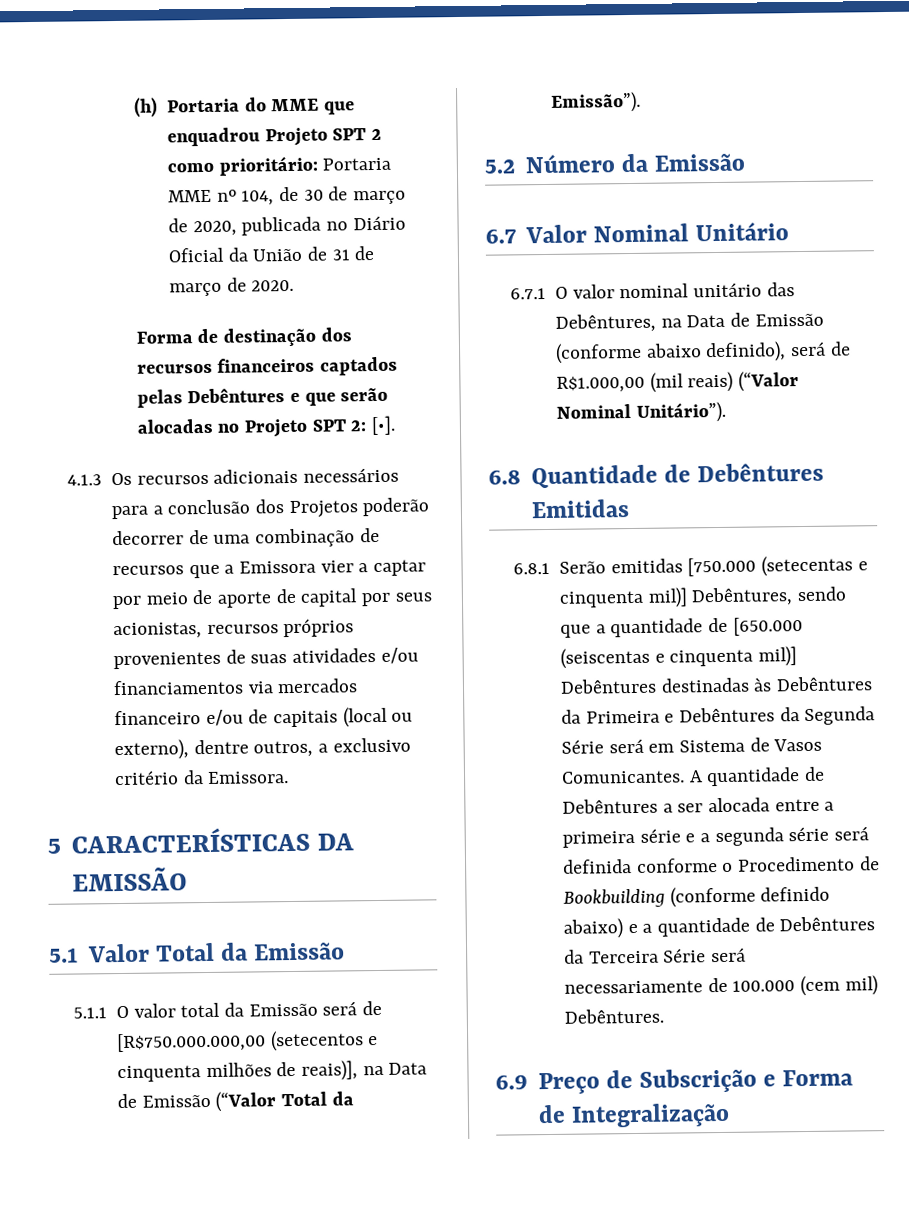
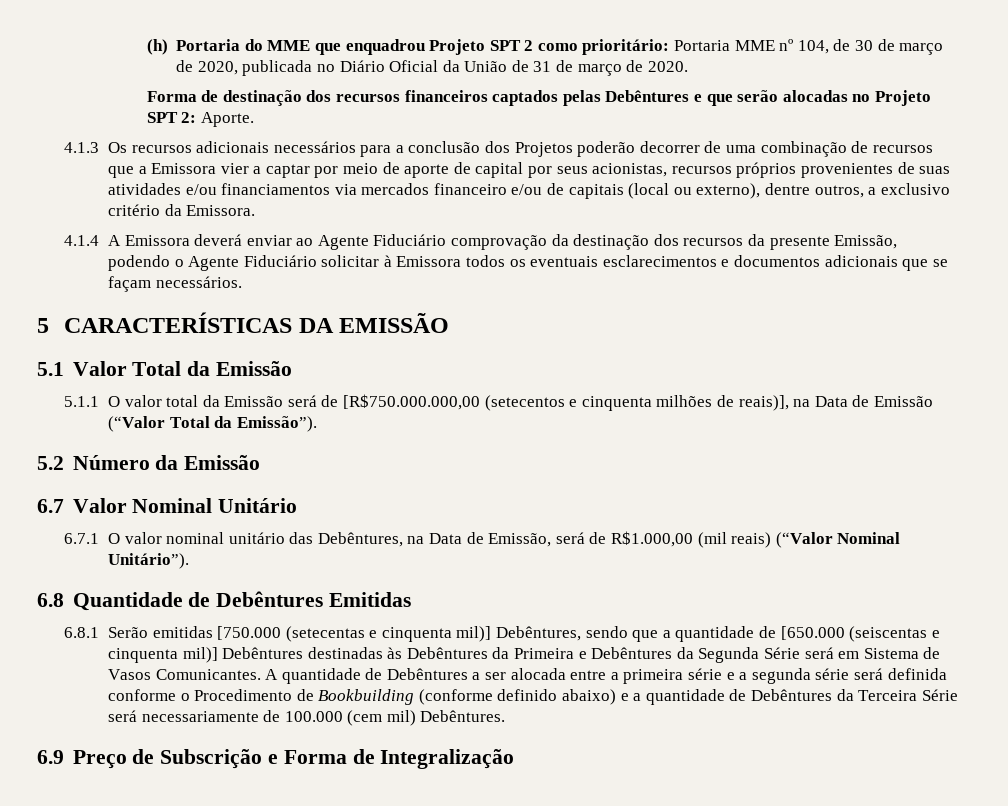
[370,415,396,436] [•]. -> [200,112,254,127] Aporte.
(290, 777) none -> [64,234,898,250] [107,255,948,271] [107,276,242,292] // 4.1.4 A Emissora deverá enviar ao Agente Fiduciário comprovação da destinação dos recursos da presente Emissão, podendo o Agente Fiduciário solicitar à Emissora todos os eventuais esclarecimentos e documentos adicionais que se façam necessários.
[754,313,824,327] [555,341,787,364] Emissão (conforme abaixo definido), -> [488,533,552,547] Emissão,

